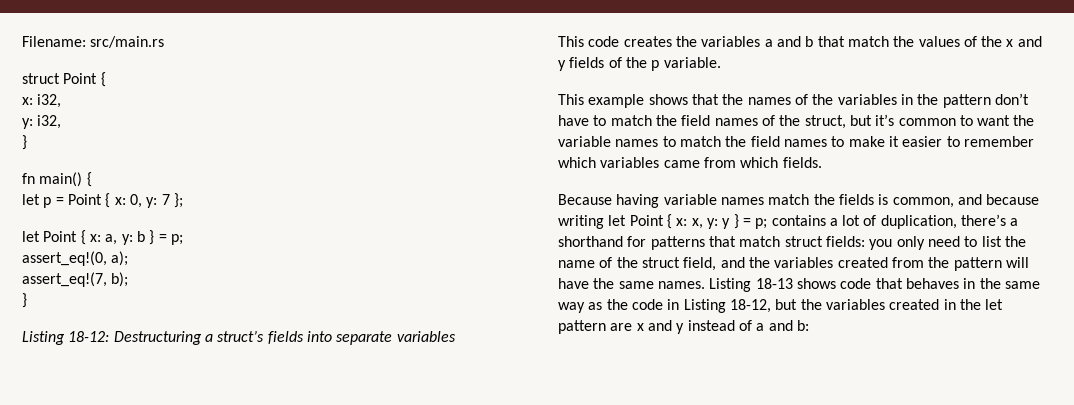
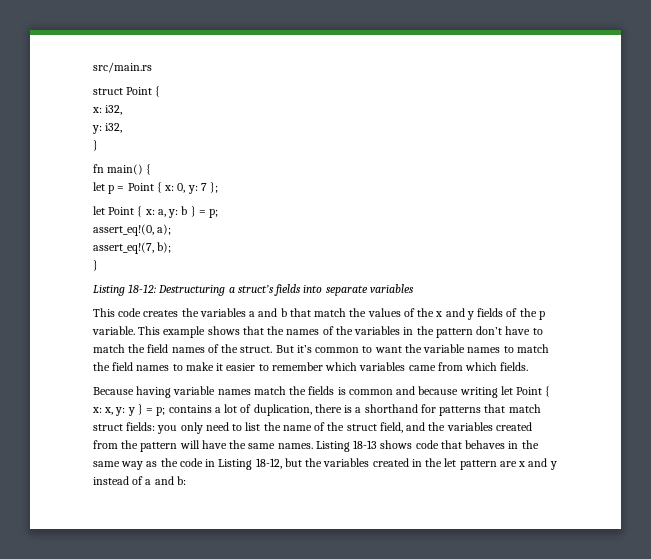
[22,36,86,47] Filename: -> (93, 67) none
(721, 62) // -> (135, 330) none
[804,115,872,129] struct, but -> [240,345,294,353] struct. But
[892,197,954,208] common, -> [348,389,393,395] common
[961,214,1007,226] there’s -> [314,404,353,413] there is

